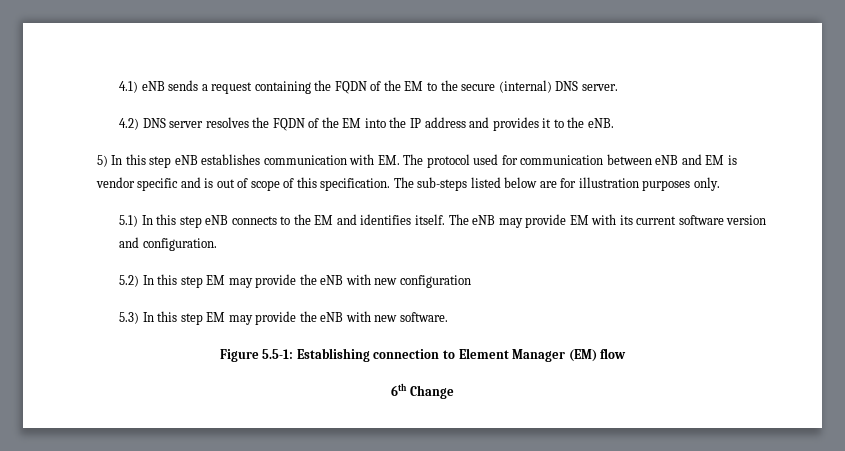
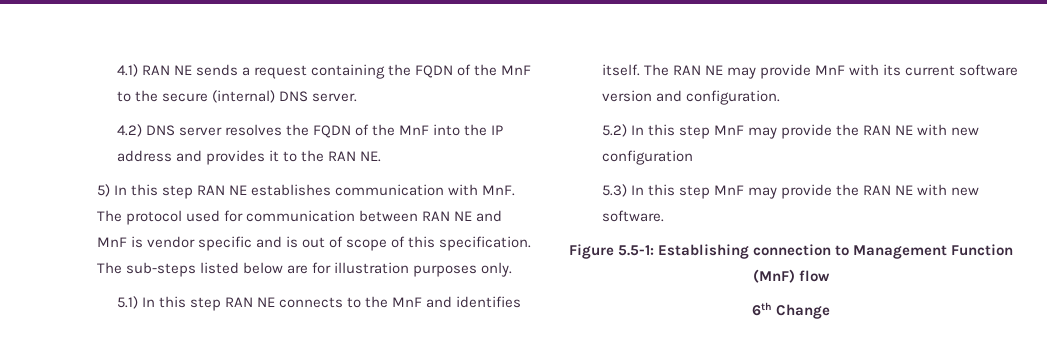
[141,81,165,91] eNB -> [141,65,192,75] RAN NE
[404,81,424,91] EM -> [501,65,532,75] MnF
[342,118,362,128] EM -> [398,125,429,135] MnF
[587,118,614,128] eNB. -> [327,151,381,162] RAN NE.
[174,155,198,165] eNB -> [196,185,248,195] RAN NE
[377,155,400,165] EM. -> [482,185,516,196] MnF.
[655,154,725,165] eNB and EM -> [422,210,503,222] [96,237,127,247] RAN NE and MnF
[205,215,229,225] eNB -> [224,297,275,307] RAN NE
[314,215,334,225] EM -> [392,297,423,307] MnF
[472,214,589,228] eNB may provide EM -> [672,64,845,79] RAN NE may provide MnF
[206,274,344,288] EM may provide the eNB -> [713,124,914,139] MnF may provide the RAN NE
[206,311,344,325] EM may provide the eNB -> [713,184,914,199] MnF may provide the RAN NE
[458,348,597,362] Element Manager (EM) -> [853,244,1014,259] [752,269,795,283] Management Function (MnF)

